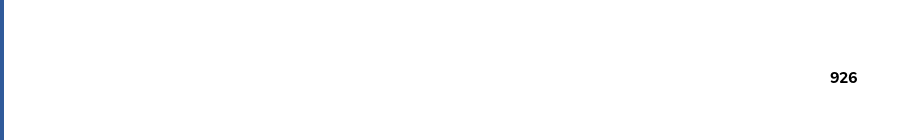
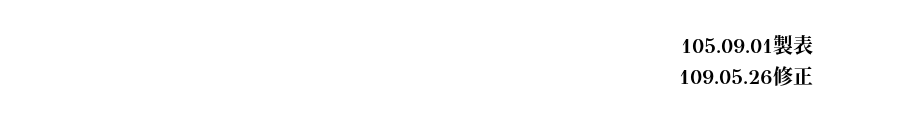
[830,71,858,83] 926 -> [681,34,813,55] [679,66,813,86] 105.09.01製表 // 109.05.26修正

